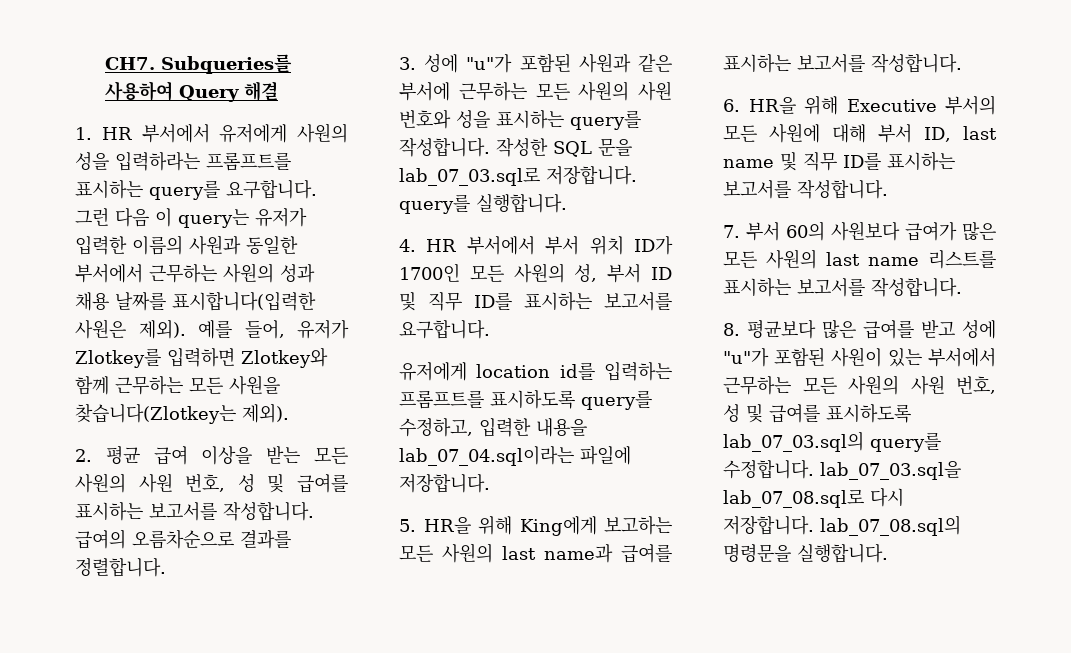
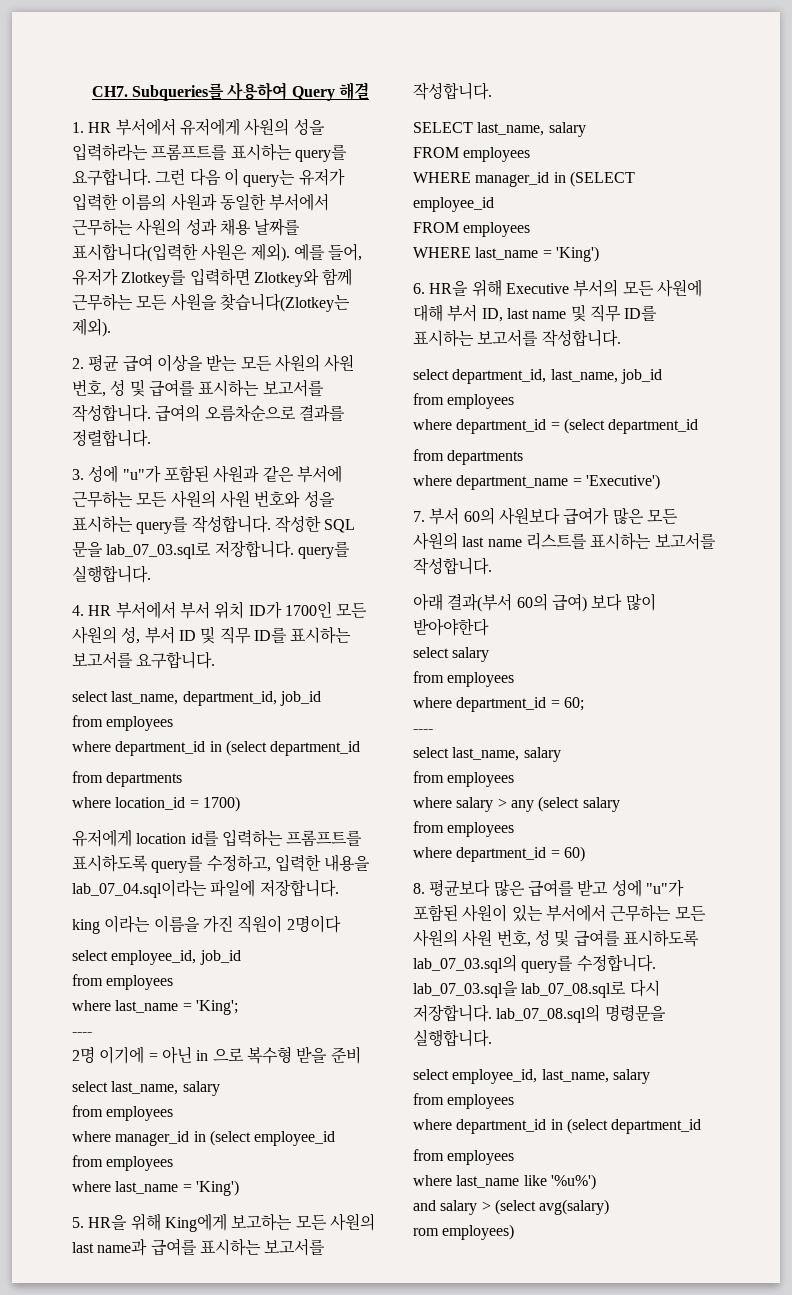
(490, 329) none -> [72,691,321,706] [72,715,174,731] [72,740,361,756] [72,771,183,787] [72,796,240,812] // select last_name, department_id, job_id // from employees // where department_id in (select department_id // from departments // where location_id = 1700)
(490, 483) none -> [72,915,341,934] [72,950,241,965] [72,974,174,990] [72,1000,238,1015] [72,1032,92,1036] [72,1046,361,1064] [72,1081,220,1096] [72,1105,174,1121] [72,1130,336,1146] [72,1155,174,1171] [72,1180,239,1196] // king 이라는 이름을 가진 직원이 2명이다 // select employee_id, job_id // from employees // where last_name = 'King'; // ---- // 2명 이기에 = 아닌 in 으로 복수형 받을 준비 // select last_name, salary // from employees // where manager_id in (select employee_id // from employees // where last_name = 'King')
(962, 63) none -> [413,122,586,137] [413,147,531,162] [413,171,635,187] [413,197,494,212] [413,222,531,237] [413,246,599,262] // SELECT last_name, salary // FROM employees // WHERE manager_id in (SELECT employee_id // FROM employees // WHERE last_name = 'King')
(888, 189) none -> [413,369,662,384] [413,393,515,409] [413,418,699,434] [413,449,524,465] [413,474,660,490] // select department_id, last_name, job_id // from employees // where department_id = (select department_id // from departments // where department_name = 'Executive')
(962, 287) none -> [413,593,656,612] [413,618,489,636] [413,647,490,662] [413,671,515,687] [413,697,584,712] [413,729,433,733] [413,747,561,762] [413,771,515,787] [413,796,620,812] [413,821,515,837] [413,846,585,862] // 아래 결과(부서 60의 급여) 보다 많이 받아야한다 // select salary // from employees // where department_id = 60; // ---- // select last_name, salary // from employees // where salary > any (select salary // from employees // where department_id = 60)
(888, 553) none -> [413,1069,650,1084] [413,1093,515,1109] [413,1118,702,1134] [413,1149,515,1165] [413,1174,596,1190] [413,1199,610,1215] [413,1224,515,1240] // select employee_id, last_name, salary // from employees // where department_id in (select department_id // from employees // where last_name like '%u%') // and salary > (select avg(salary) // rom employees)

